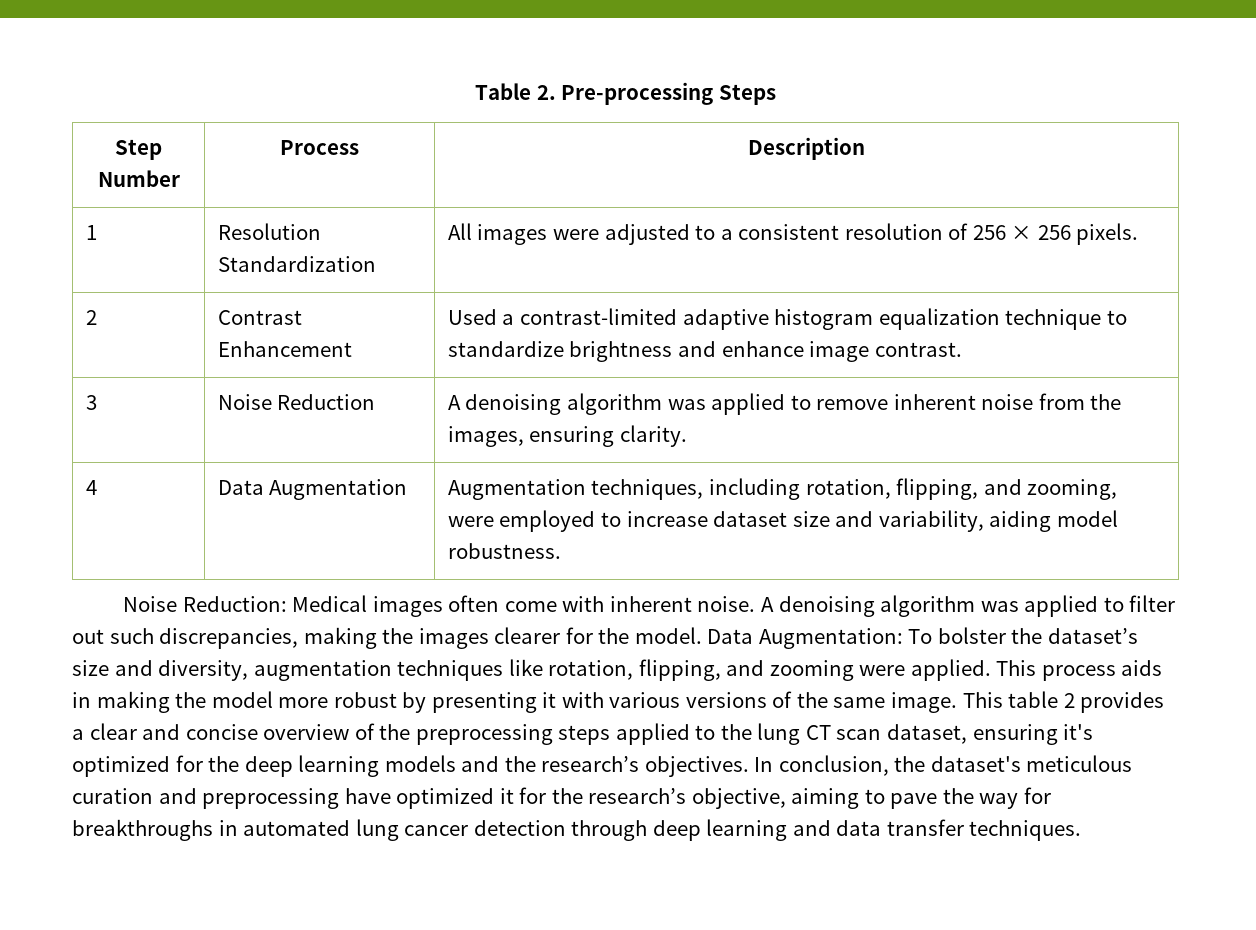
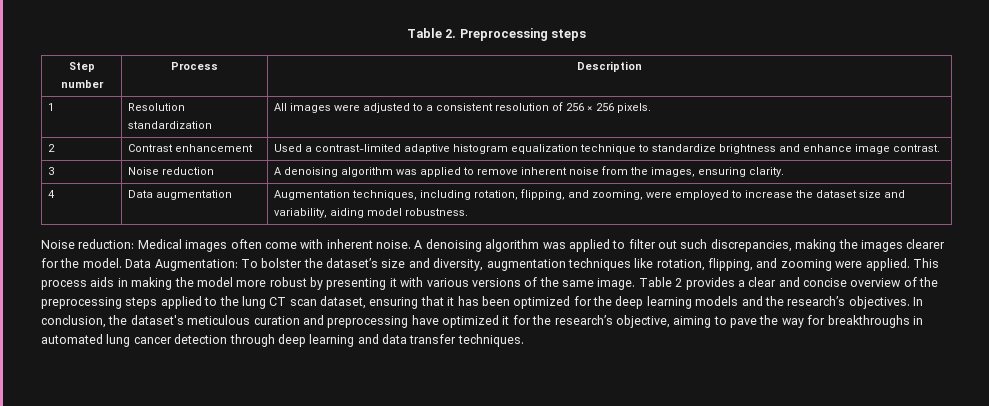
[561,82,776,105] Pre-processing Steps -> [459,28,587,41] Preprocessing steps
[97,170,180,187] Number -> [60,80,104,88] number
[217,256,376,272] Standardization -> [128,121,213,129] standardization
[217,341,352,357] Enhancement -> [175,144,254,152] enhancement
[277,394,376,410] Reduction -> [162,167,215,175] reduction
[269,479,408,500] Augmentation -> [156,190,233,200] augmentation
(708, 519) none -> [795,190,814,198] the
[182,596,287,612] Reduction: -> [78,239,135,249] reduction:
[962,691,1059,708] This table -> [638,277,672,287] Table
[1063,724,1094,740] it's -> [420,296,510,306] that it has been

